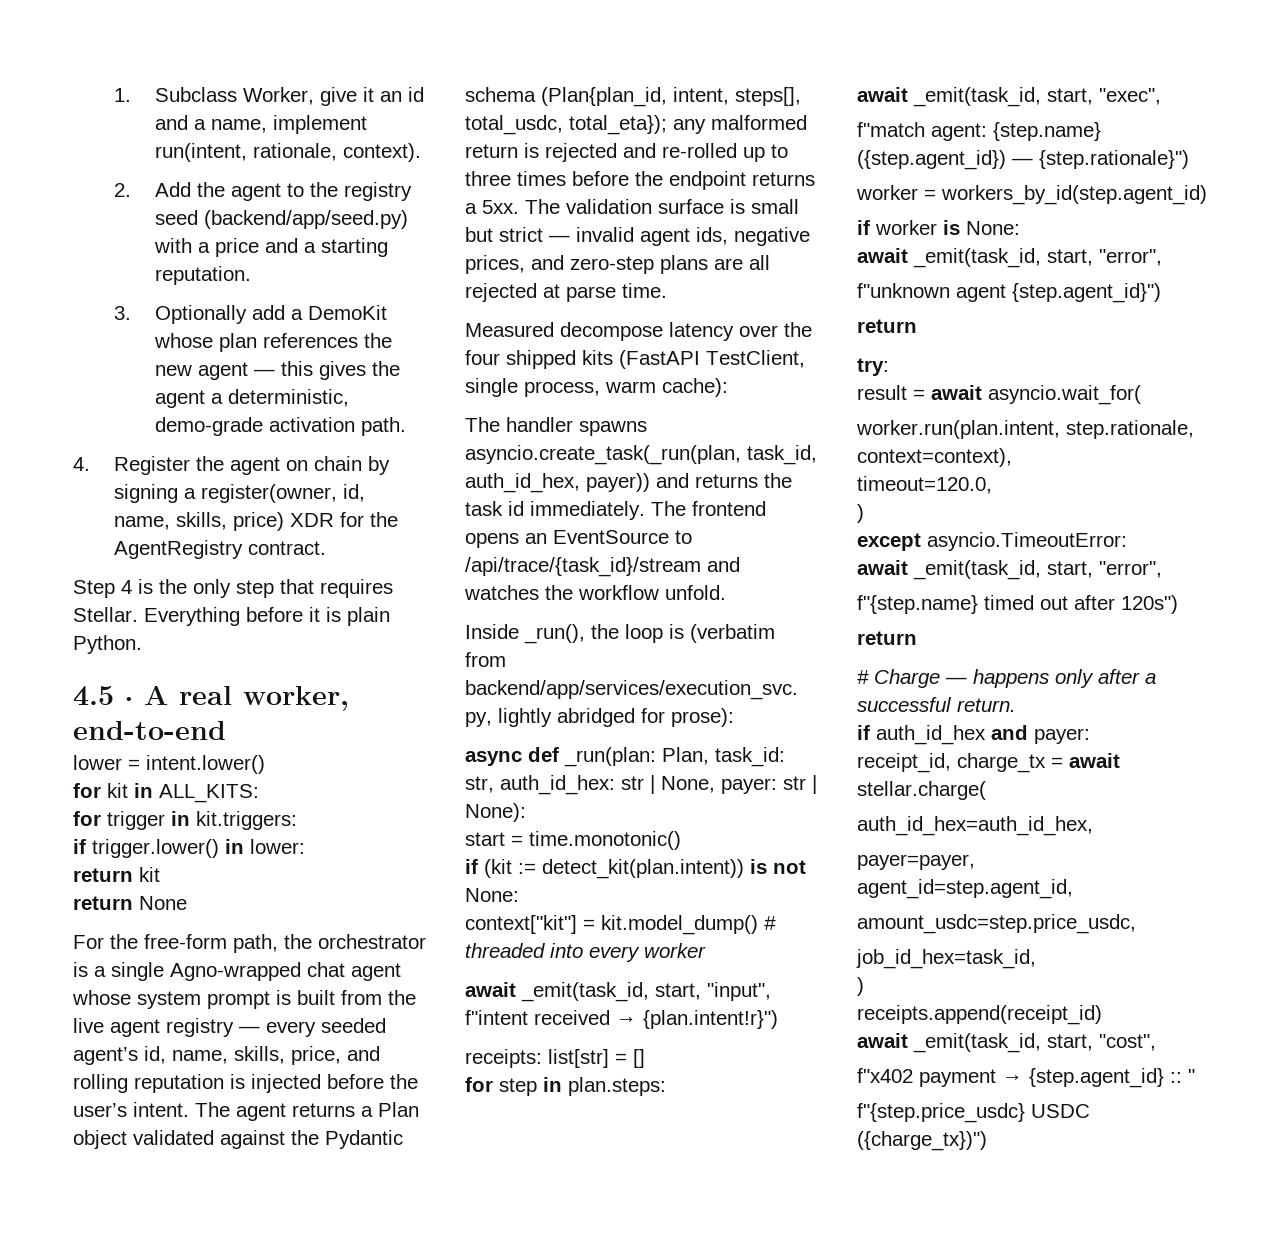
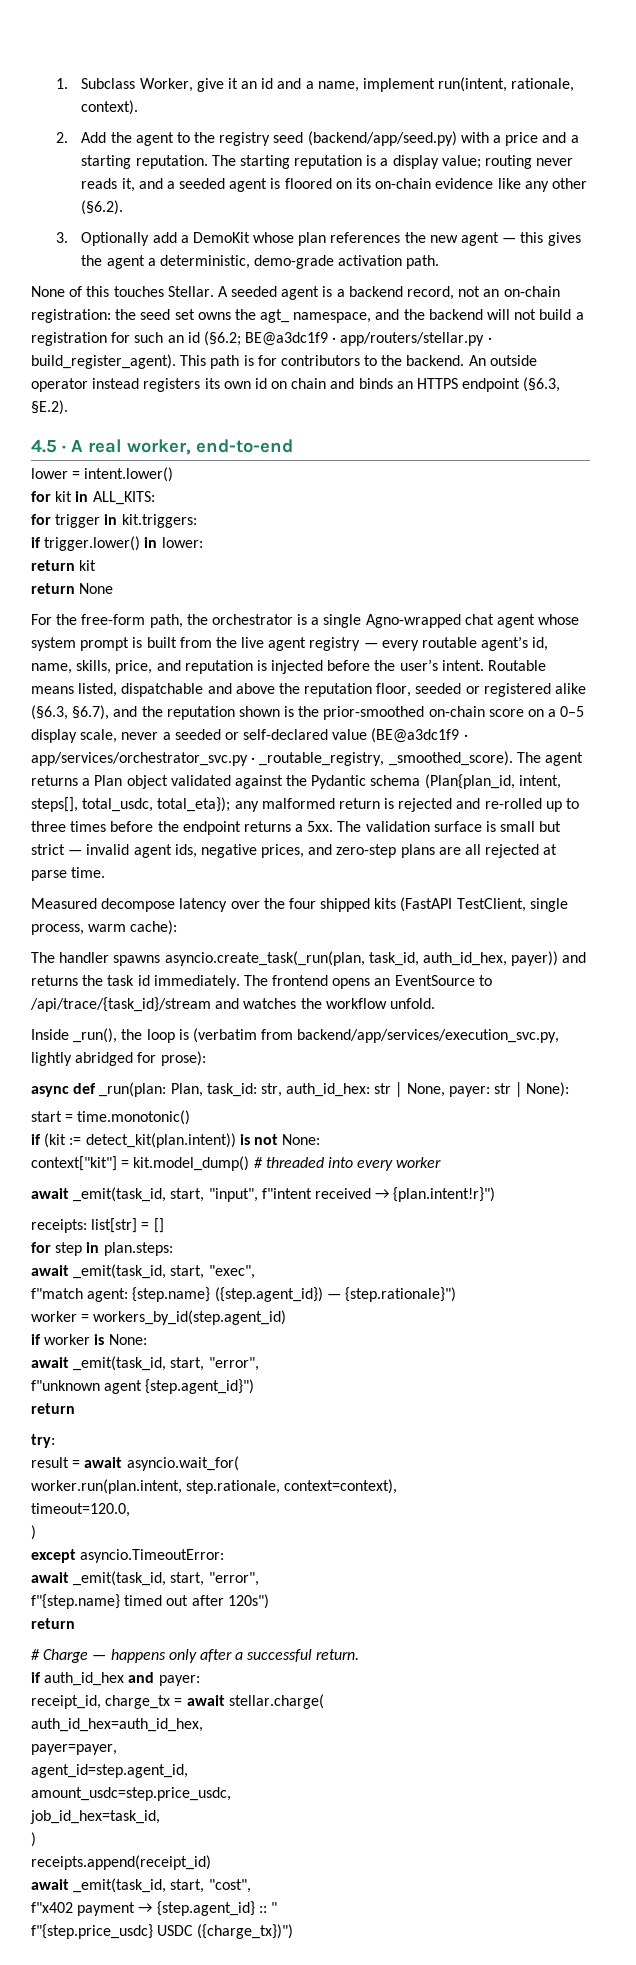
(251, 275) none -> [211,155,574,169] [81,178,587,192] [81,200,124,215] The starting reputation is a display value; routing never reads it, and a seeded agent is floored on its on-chain evidence like any other (§6.2).
[73,456,390,475] [113,484,365,503] [113,512,398,531] [113,540,326,559] [73,579,393,598] [73,607,390,626] [73,635,142,654] 4. Register the agent on chain by signing a register(owner, id, name, skills, price) XDR for the AgentRegistry contract. // Step 4 is the only step that requires Stellar. Everything before it is plain Python. -> [31,286,560,300] [31,309,584,323] [31,331,492,346] [31,354,537,369] [31,377,561,392] [31,400,68,415] None of this touches Stellar. A seeded agent is a backend record, not an on-chain registration: the seed set owns the agt_ namespace, and the backend will not build a registration for such an id (§6.2; BE@a3dc1f9 · app/routers/stellar.py · build_register_agent). This path is for contributors to the backend. An outside operator instead registers its own id on chain and binds an HTTPS endpoint (§6.3, §E.2).
[321,1018,386,1033] seeded -> [422,637,478,648] routable
[73,1074,128,1093] rolling -> (181, 665) none
(189, 1109) none -> [488,660,547,671] [31,683,587,697] [31,705,585,720] [31,728,468,743] [31,751,513,766] Routable means listed, dispatchable and above the reputation floor, seeded or registered alike (§6.3, §6.7), and the reputation shown is the prior-smoothed on-chain score on a 0–5 display scale, never a seeded or self-declared value (BE@a3dc1f9 · app/services/orchestrator_svc.py · _routable_registry, _smoothed_score).

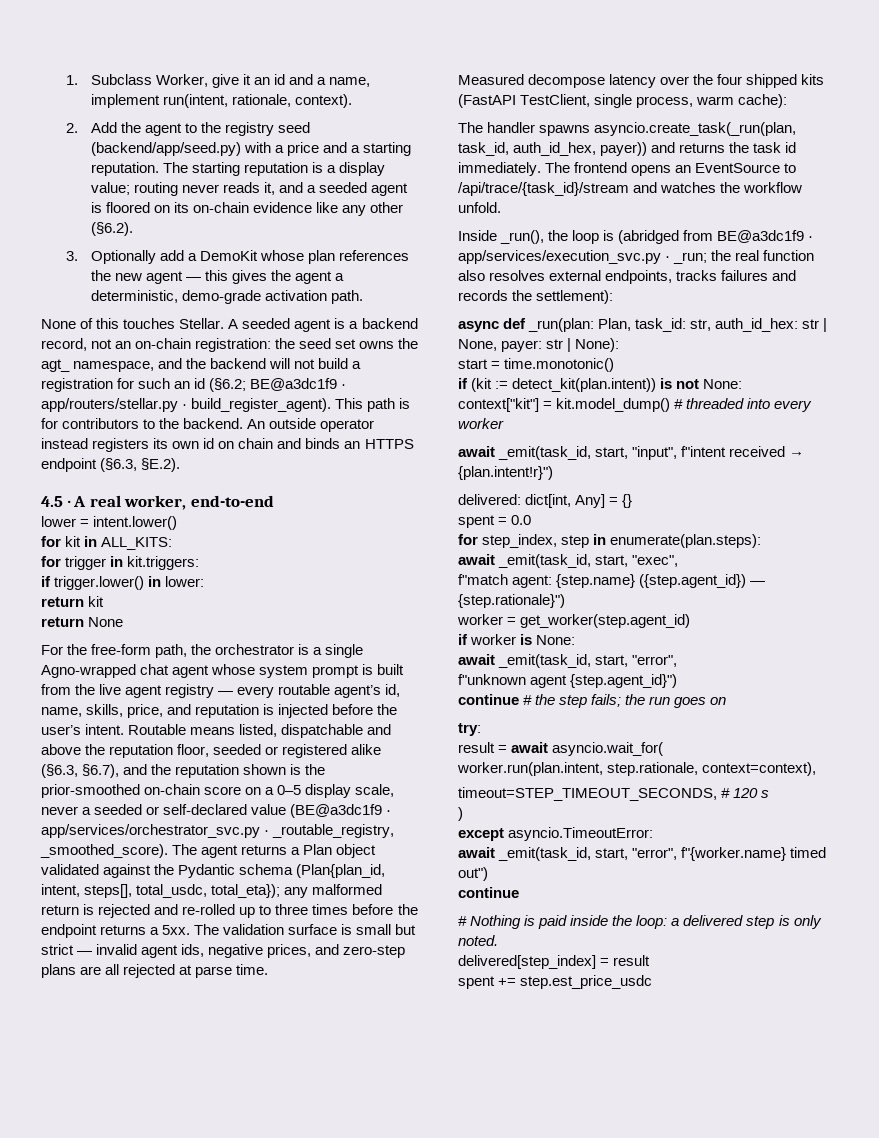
[192,1028,560,1043] [31,1051,206,1066] (verbatim from backend/app/services/execution_svc.py, lightly abridged for prose): -> [618,230,814,244] [458,250,815,264] [458,270,797,284] [458,290,614,304] (abridged from BE@a3dc1f9 · app/services/execution_svc.py · _run; the real function also resolves external endpoints, tracks failures and records the settlement):
[31,1218,164,1233] [31,1242,51,1253] receipts: list[str] = [] // for -> [458,494,633,508] [458,515,532,528] [458,534,558,548] delivered: dict[int, Any] = {} // spent = 0.0 // for step_index,
[103,1242,173,1256] plan.steps: -> [610,534,762,548] enumerate(plan.steps):
[93,1310,287,1325] workers_by_id(step.agent_id) -> [520,614,691,628] get_worker(step.agent_id)
[31,1403,75,1414] return -> [458,694,727,708] continue # the step fails; the run goes on
[31,1503,130,1517] timeout=120.0, -> [458,787,770,801] timeout=STEP_TIMEOUT_SECONDS, # 120 s
[31,1594,269,1609] [31,1618,75,1629] [31,1649,360,1663] [31,1672,200,1686] [31,1694,324,1709] [31,1718,203,1732] [31,1744,117,1755] [31,1764,188,1778] [31,1787,231,1801] [30,1810,160,1824] [31,1832,36,1847] [31,1855,211,1870] [31,1878,251,1893] [31,1901,277,1916] [31,1924,294,1939] // f"{step.name} timed out after 120s") // return // # Charge — happens only after a successful return. // if auth_id_hex and payer: // receipt_id, charge_tx = await stellar.charge( // auth_id_hex=auth_id_hex, // payer=payer, // agent_id=step.agent_id, // amount_usdc=step.price_usdc, // job_id_hex=task_id, // ) // receipts.append(receipt_id) // await _emit(task_id, start, "cost", // f"x402 payment → {step.agent_id} :: " // f"{step.price_usdc} USDC ({charge_tx})") -> [681,847,827,861] [458,867,488,881] [458,887,519,898] [458,915,822,929] [458,935,498,946] [458,955,651,969] [458,975,653,989] f"{worker.name} timed out") // continue // # Nothing is paid inside the loop: a delivered step is only noted. // delivered[step_index] = result // spent += step.est_price_usdc

